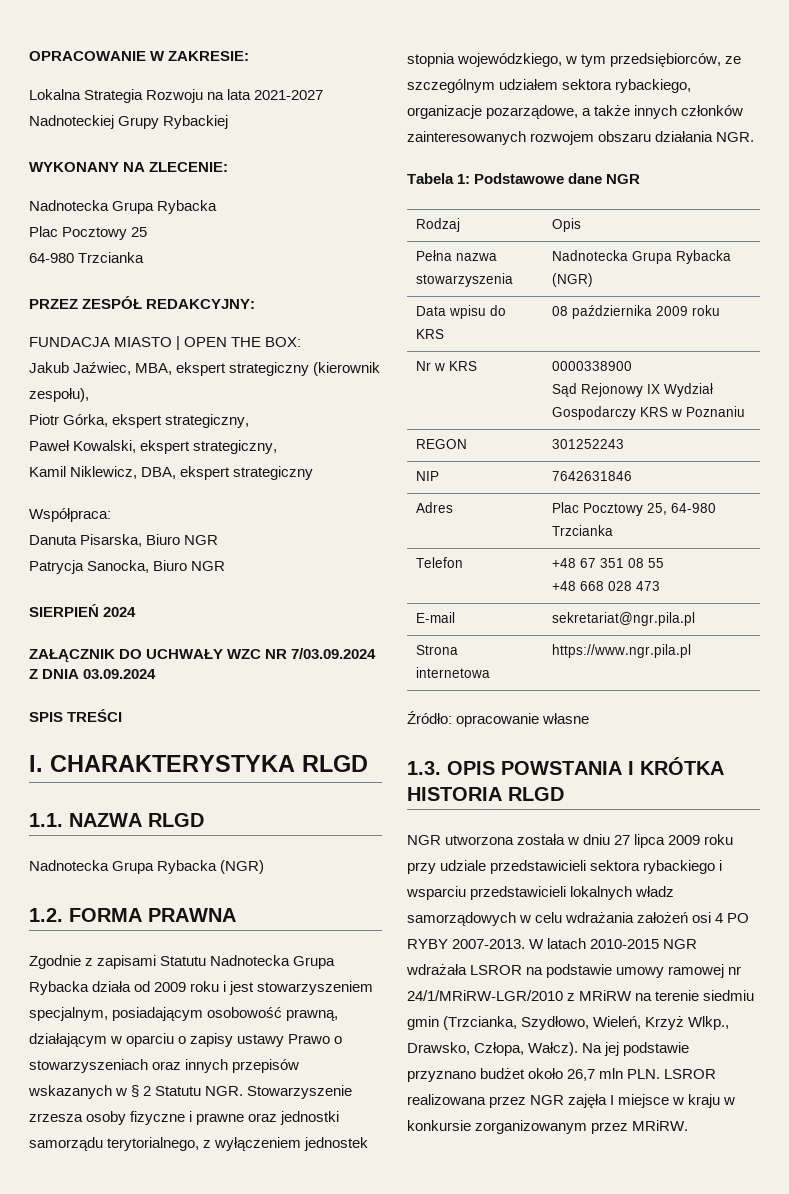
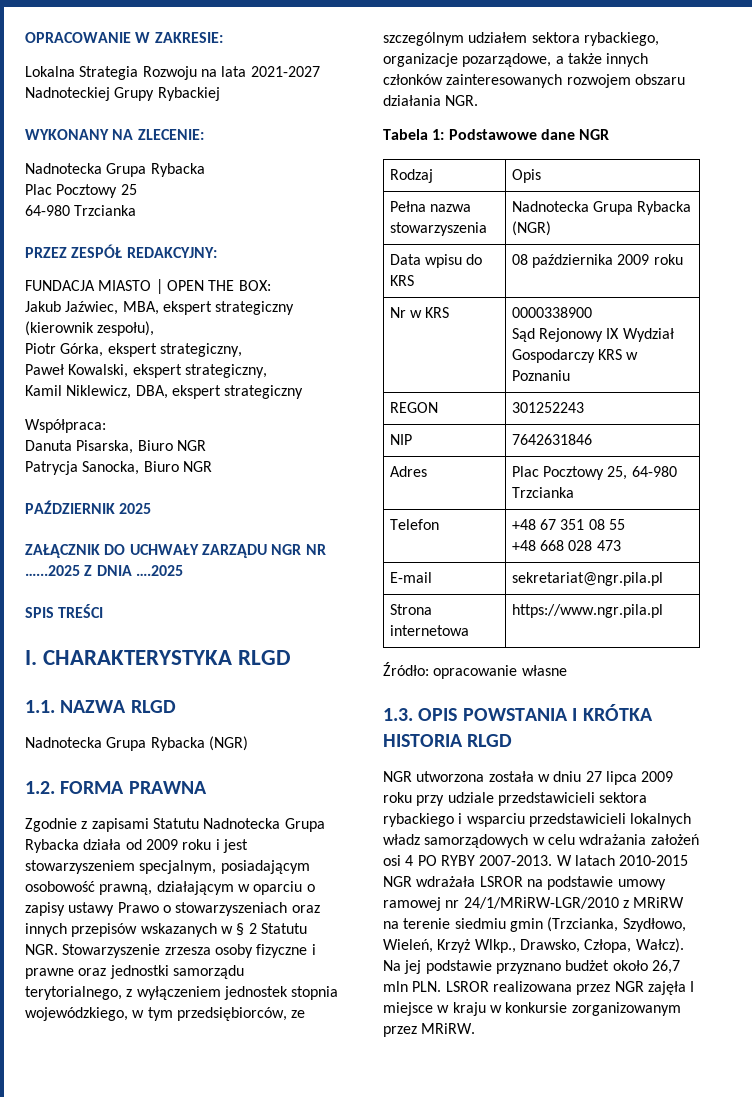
[29,604,137,617] SIERPIEŃ 2024 -> [25,500,152,514] PAŹDZIERNIK 2025
[227,648,377,659] WZC NR 7/03.09.2024 -> [201,544,326,558] [25,565,80,576] ZARZĄDU NGR NR …...2025
[83,669,157,679] 03.09.2024 -> [135,565,183,576] ….2025

